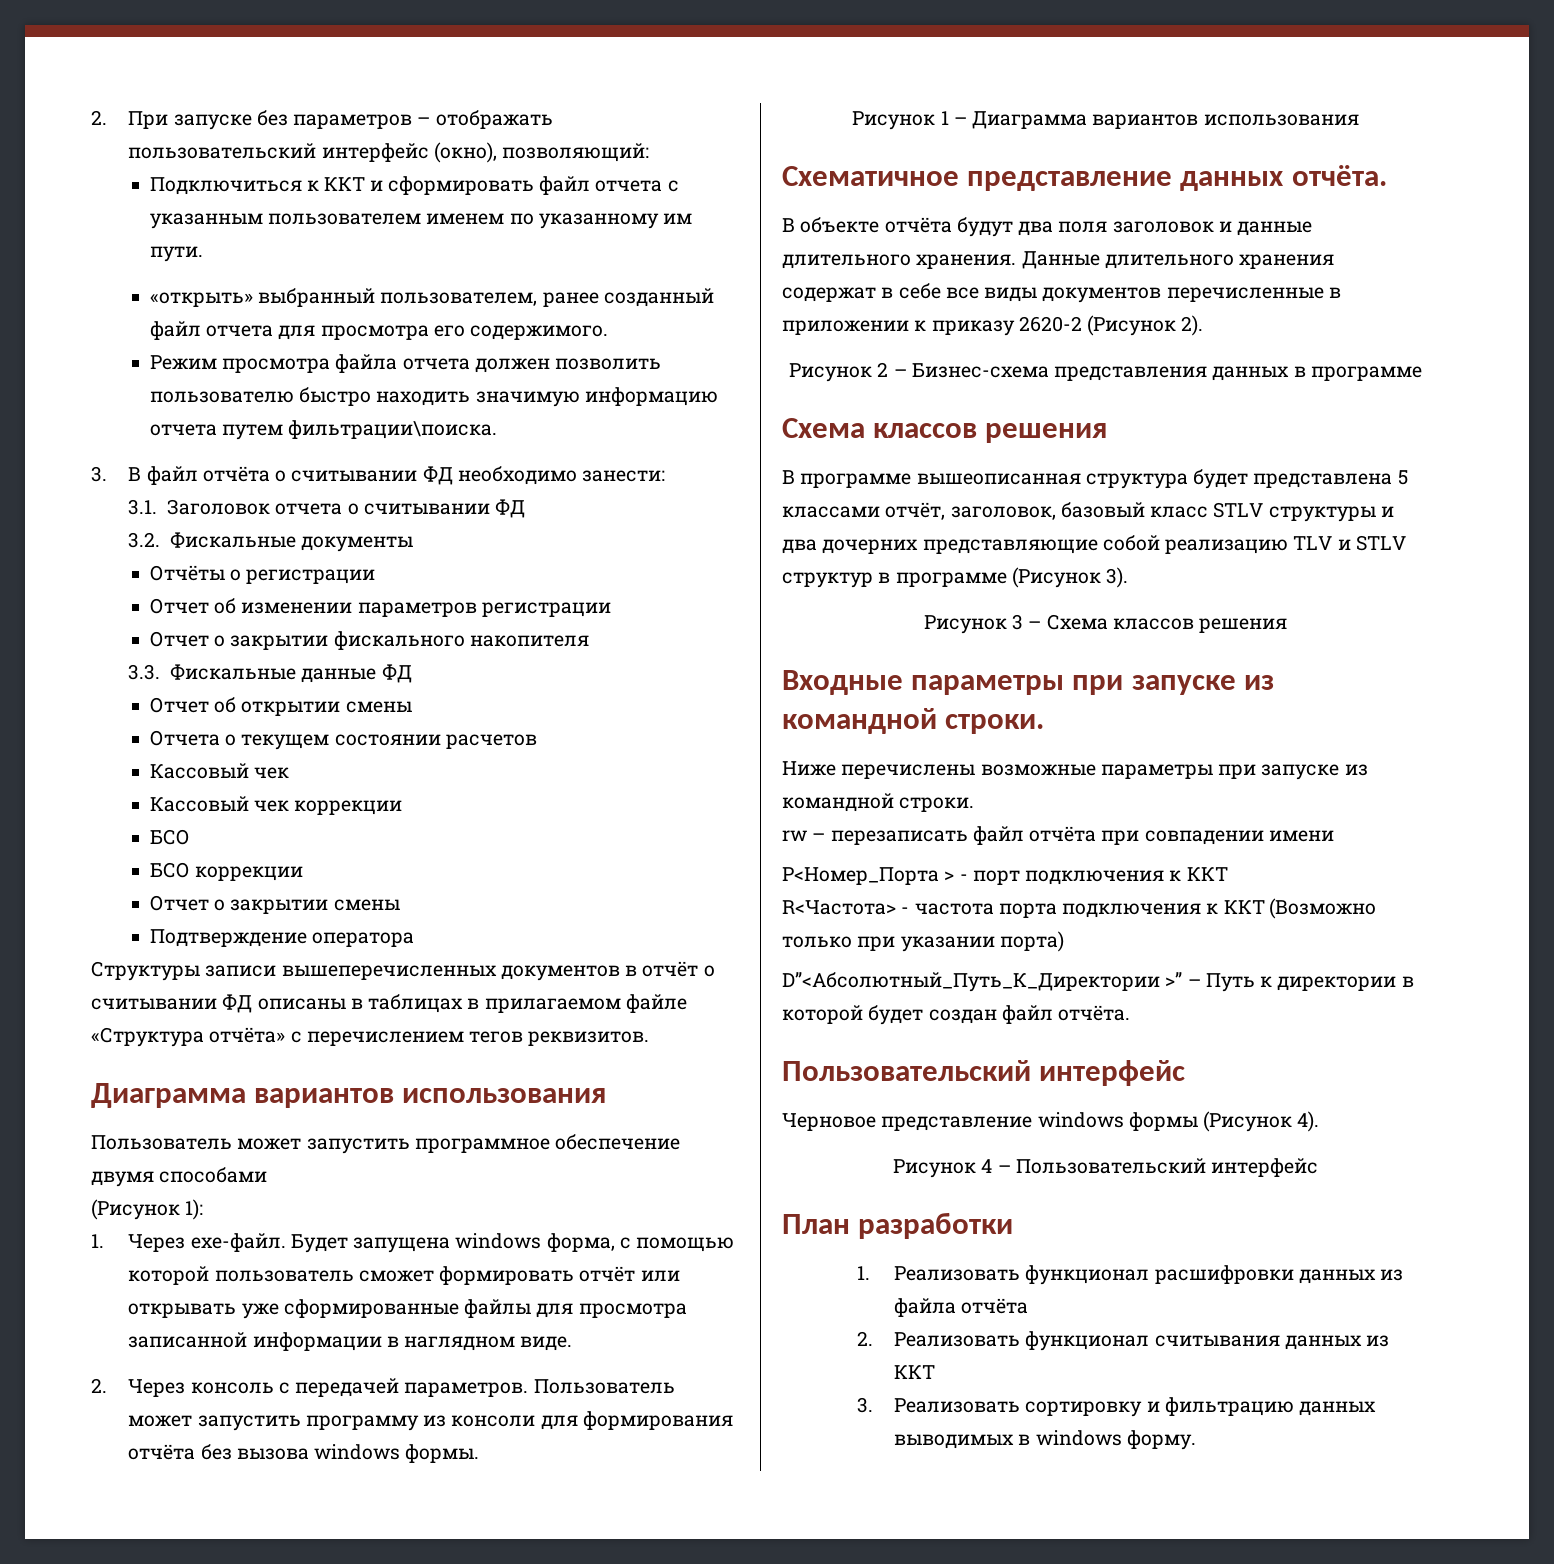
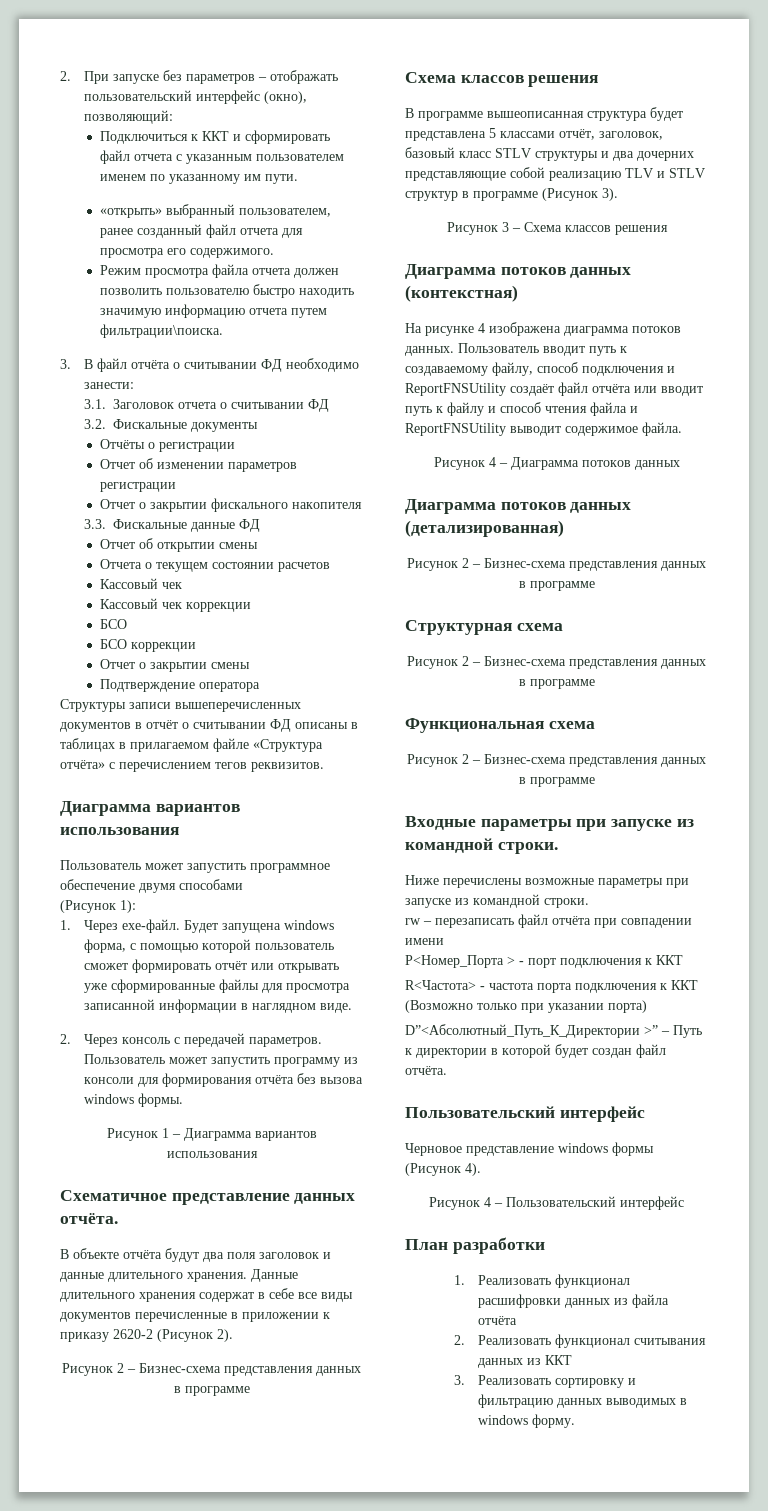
(1288, 625) none -> [405,264,632,279] [405,285,518,302] [405,322,681,336] [405,343,627,356] [405,362,675,376] [405,382,703,396] [405,402,638,416] [405,422,682,436] [433,457,680,470] [405,499,632,514] [405,520,564,537] [407,558,706,571] [518,581,595,591] [405,620,563,635] [407,656,706,669] [518,679,595,689] [405,718,595,733] [407,754,706,767] [518,777,595,787] // Диаграмма потоков данных (контекстная) // На рисунке 4 изображена диаграмма потоков данных. Пользователь вводит путь к создаваемому файлу, способ подключения и ReportFNSUtility создаёт файл отчёта или вводит путь к файлу и способ чтения файла и ReportFNSUtility выводит содержимое файла. // Рисунок 4 – Диаграмма потоков данных // Диаграмма потоков данных (детализированная) // Рисунок 2 – Бизнес-схема представления данных в программе // Структурная схема // Рисунок 2 – Бизнес-схема представления данных в программе // Функциональная схема // Рисунок 2 – Бизнес-схема представления данных в программе

